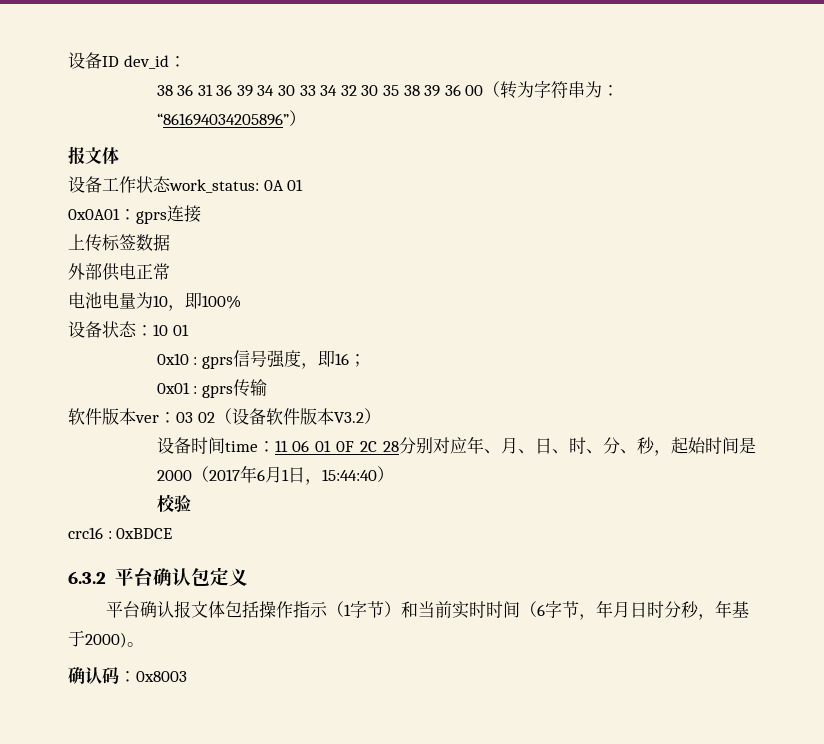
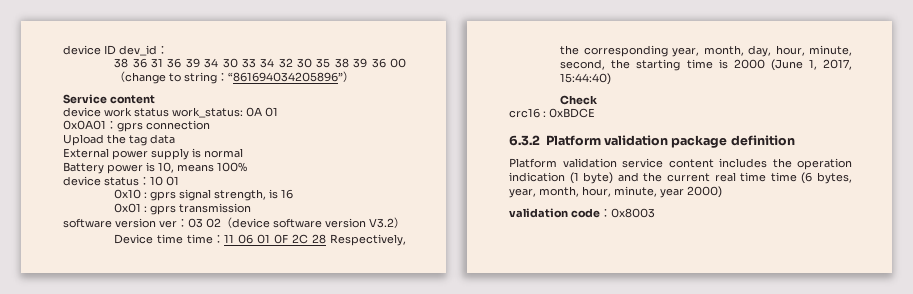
[68,52,102,69] 设备 -> [63,45,101,55] device
[500,81,603,99] 转为字符串为 -> [125,72,218,84] change to string
[68,146,119,165] [68,176,171,193] 报文体 // 设备工作状态 -> [63,94,155,104] [63,107,169,117] Service content // device work status
[167,205,201,223] [68,234,170,252] [68,263,170,281] [68,292,202,311] 连接 // 上传标签数据 // 外部供电正常 // 电池电量为10，即 -> [146,120,210,130] [63,134,175,146] [63,148,243,160] [63,162,214,174] connection // Upload the tag data // External power supply is normal // Battery power is 10, means
[68,321,137,338] 设备状态 -> [63,176,139,186] device status
[232,350,335,369] 信号强度，即 -> [179,189,279,201] signal strength, is
[348,354,366,367] ； -> (294, 194) none
[232,379,267,397] [68,408,136,425] 传输 // 软件版本 -> [179,203,252,213] [63,218,156,228] transmission // software version
[231,408,334,425] 设备软件版本 -> [232,218,366,228] device software version
[156,437,225,454] 设备时间 -> [114,234,184,244] Device time
[399,436,756,456] [156,465,394,485] [156,494,191,512] [68,527,173,539] [68,567,248,586] [105,600,749,620] [68,630,85,647] 分别对应年、月、日、时、分、秒，起始时间是2000（2017年6月1日，15:44:40） // 校验 // crc16 : 0xBDCE // 6.3.2平台确认包定义 // 平台确认报文体包括操作指示（1字节）和当前实时时间（6字节，年月日时分秒，年基于 -> [330,234,406,246] [560,45,852,57] [560,59,852,71] [560,73,612,85] [560,95,599,105] [509,108,595,118] [509,135,795,148] [509,158,852,170] [509,172,852,184] [509,186,684,198] Respectively, the corresponding year, month, day, hour, minute, second, the starting time is 2000 (June 1, 2017, 15:44:40) // Check // crc16 : 0xBDCE // 6.3.2 Platform validation package definition // Platform validation service content includes the operation indication (1 byte) and the current real time time (6 bytes, year, month, hour, minute, year
[127,642,144,647] [68,666,119,684] 。 // 确认码 -> [509,208,600,218] // validation code

